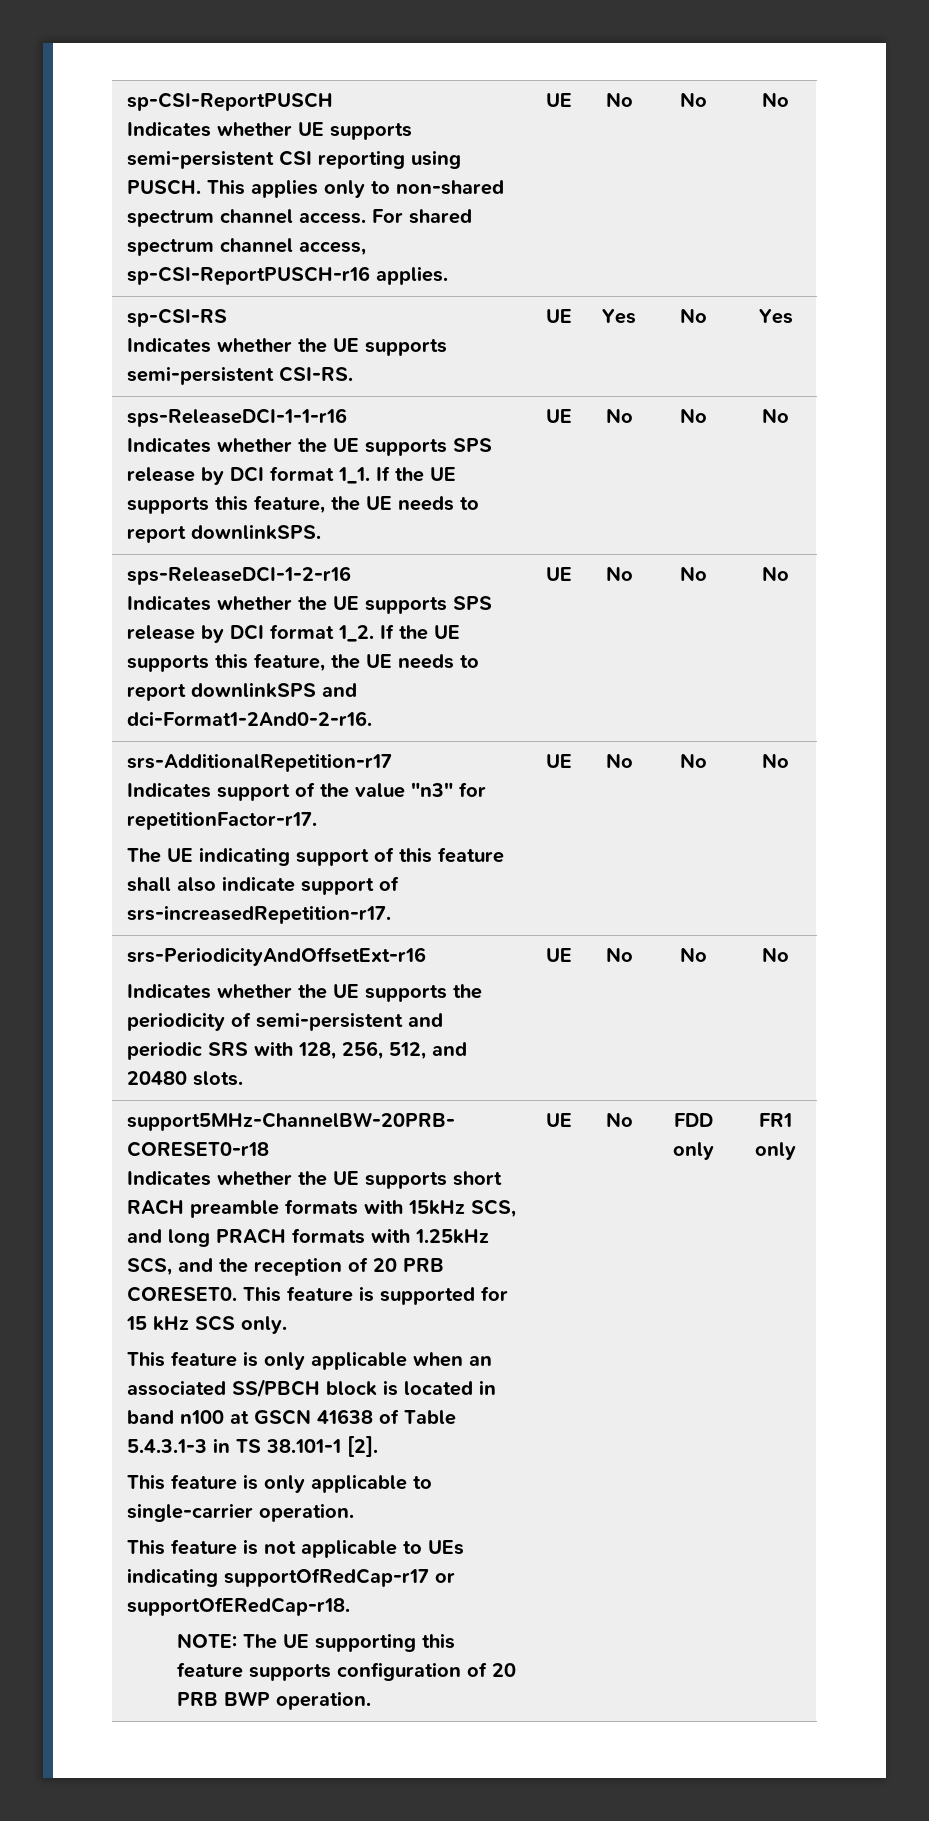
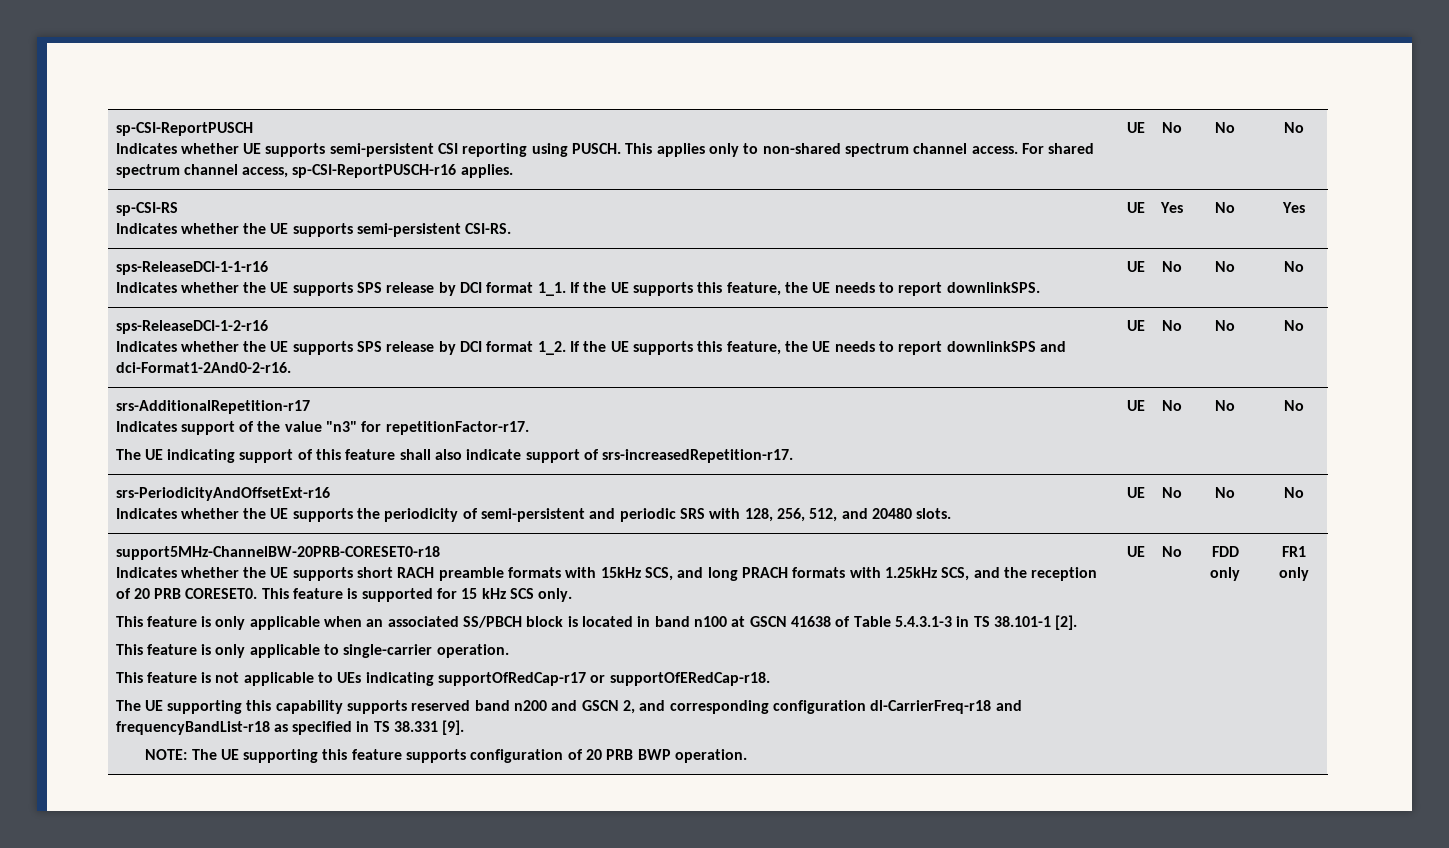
(350, 1606) none -> [115,700,1022,714] [115,720,465,735] // The UE supporting this capability supports reserved band n200 and GSCN 2, and corresponding configuration dl-CarrierFreq-r18 and frequencyBandList-r18 as specified in TS 38.331 [9].

